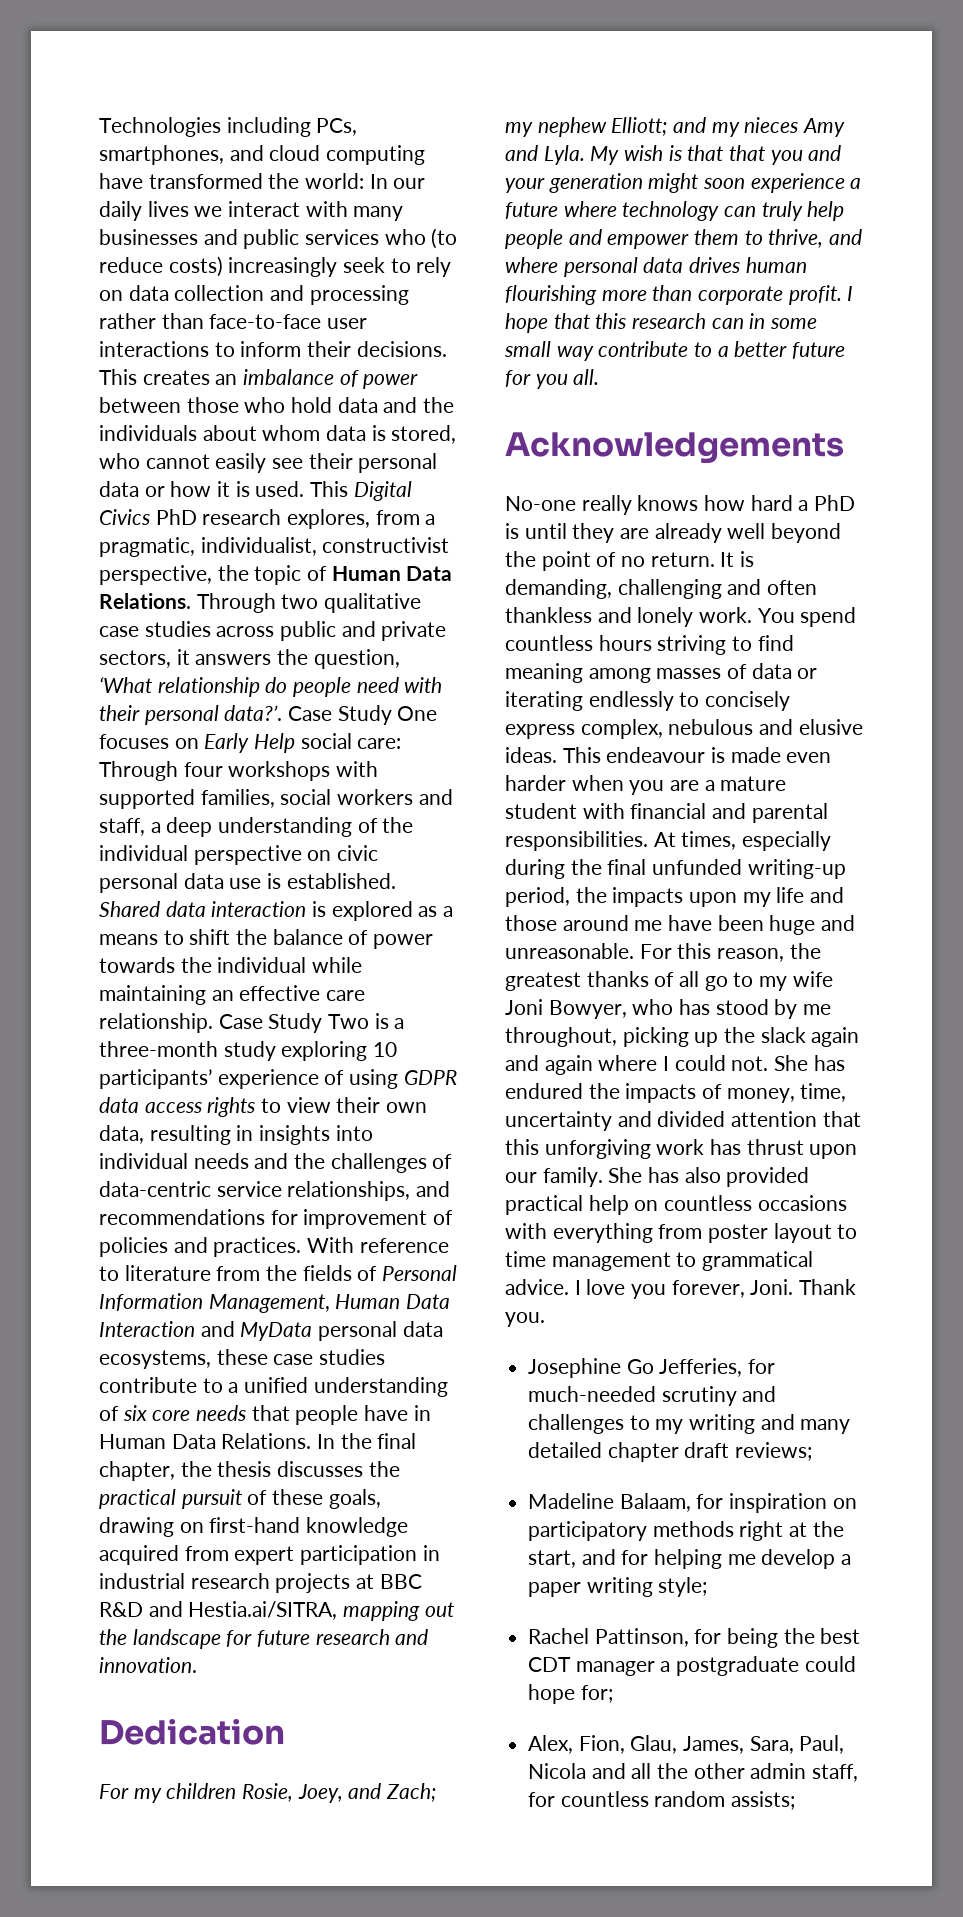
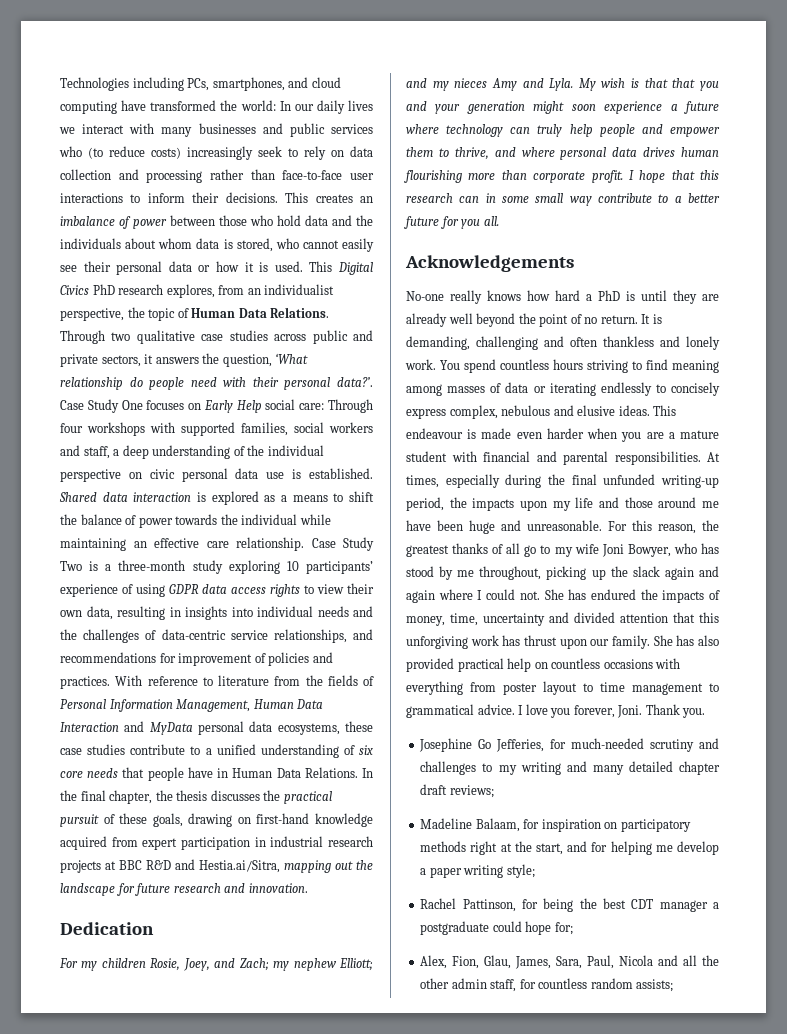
[425,514,436,525] [99,537,450,557] a pragmatic, individualist, constructivist -> [247,284,335,295] an individualist
[188,1601,338,1620] Hestia.ai/SITRA, -> [199,860,280,873] Hestia.ai/Sitra,

